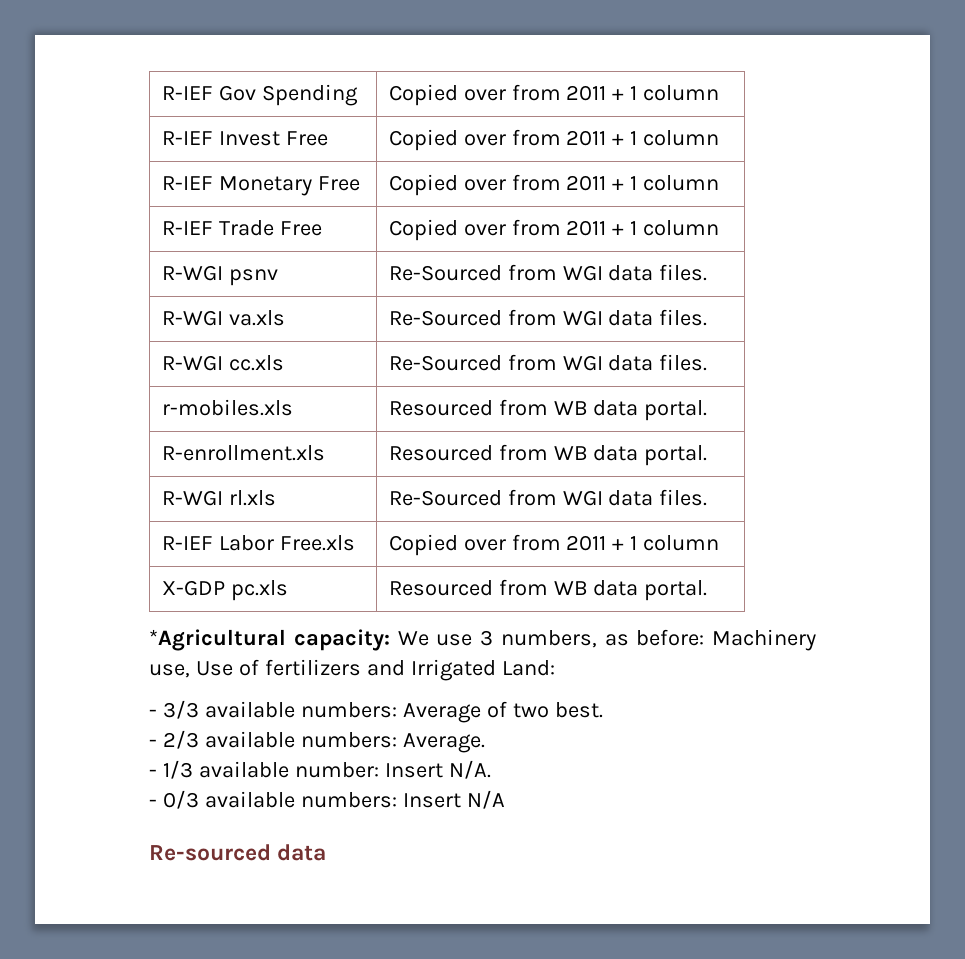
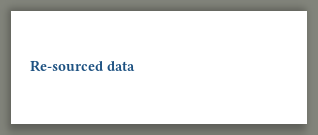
[161,84,358,106] [388,84,720,106] [161,131,328,146] [388,129,720,151] [161,176,360,196] [388,174,720,196] [161,220,322,236] [388,219,720,241] [161,265,278,286] [388,264,708,281] [161,310,285,326] [388,309,708,326] [161,355,284,371] [388,354,708,371] [161,399,293,416] [388,399,708,421] [161,445,325,461] [388,444,708,466] [161,490,276,506] [388,489,708,506] [161,535,355,551] [388,534,720,556] [161,580,288,601] [388,579,708,601] [149,629,816,651] [149,659,555,681] [149,700,603,723] [149,730,485,753] [149,760,491,779] [149,790,505,809] R-IEF Gov Spending | Copied over from 2011 + 1 column // R-IEF Invest Free | Copied over from 2011 + 1 column // R-IEF Monetary Free | Copied over from 2011 + 1 column // R-IEF Trade Free | Copied over from 2011 + 1 column // R-WGI psnv | Re-Sourced from WGI data files. // R-WGI va.xls | Re-Sourced from WGI data files. // R-WGI cc.xls | Re-Sourced from WGI data files. // r-mobiles.xls | Resourced from WB data portal. // R-enrollment.xls | Resourced from WB data portal. // R-WGI rl.xls | Re-Sourced from WGI data files. // R-IEF Labor Free.xls | Copied over from 2011 + 1 column // X-GDP pc.xls | Resourced from WB data portal. // *Agricultural capacity: We use 3 numbers, as before: Machinery use, Use of fertilizers and Irrigated Land: // - 3/3 available numbers: Average of two best. // - 2/3 available numbers: Average. // - 1/3 available number: Insert N/A. // - 0/3 available numbers: Insert N/A // -> (30, 66) none

